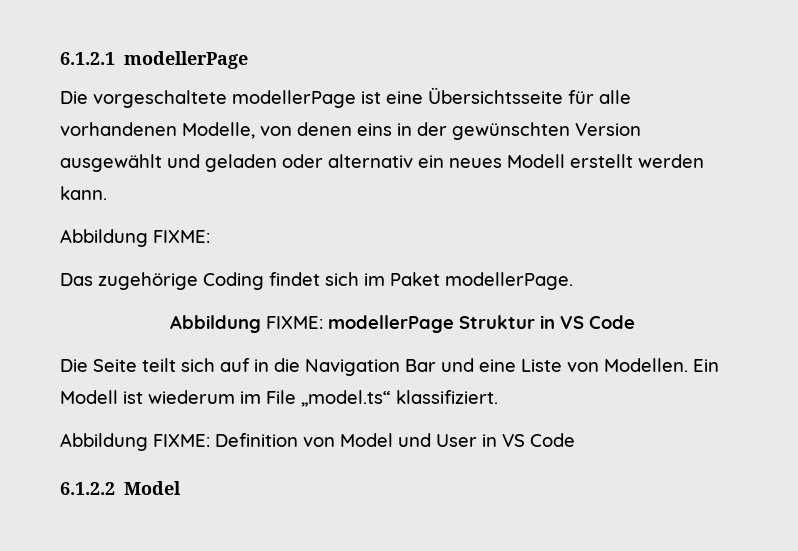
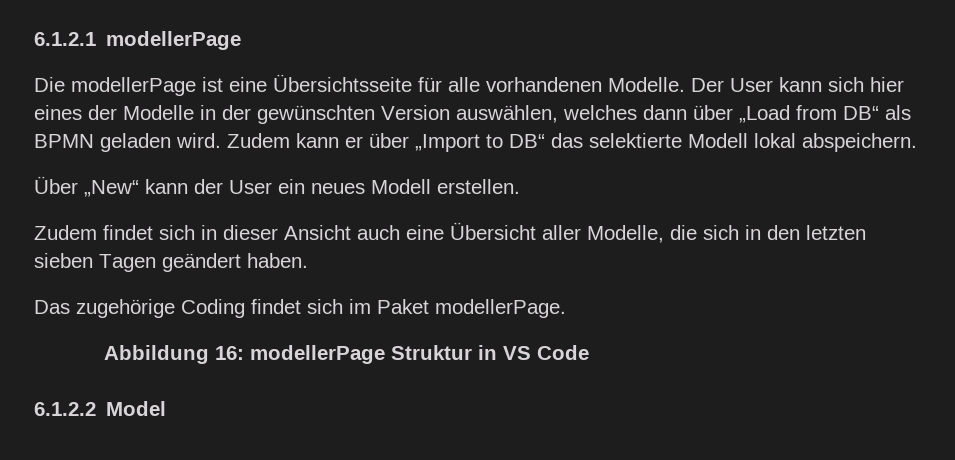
[93,90,227,108] vorgeschaltete -> (65, 84) none
[182,122,641,140] [60,154,704,172] [60,186,107,200] [60,229,210,247] Modelle, von denen eins in der gewünschten Version ausgewählt und geladen oder alternativ ein neues Modell erstellt werden kann. // Abbildung FIXME: -> [608,77,904,92] [34,105,911,124] [34,133,917,152] [34,176,520,197] [34,222,866,243] [34,253,308,272] Modelle. Der User kann sich hier eines der Modelle in der gewünschten Version auswählen, welches dann über „Load from DB“ als BPMN geladen wird. Zudem kann er über „Import to DB“ das selektierte Modell lokal abspeichern. // Über „New“ kann der User ein neues Modell erstellen. // Zudem findet sich in dieser Ansicht auch eine Übersicht aller Modelle, die sich in den letzten sieben Tagen geändert haben.
[265,316,323,329] FIXME: -> [215,346,245,360] 16:
[60,358,719,376] [60,390,498,407] [60,433,575,451] // Die Seite teilt sich auf in die Navigation Bar und eine Liste von Modellen. Ein Modell ist wiederum im File „model.ts“ klassifiziert. // Abbildung FIXME: Definition von Model und User in VS Code -> (590, 352) none

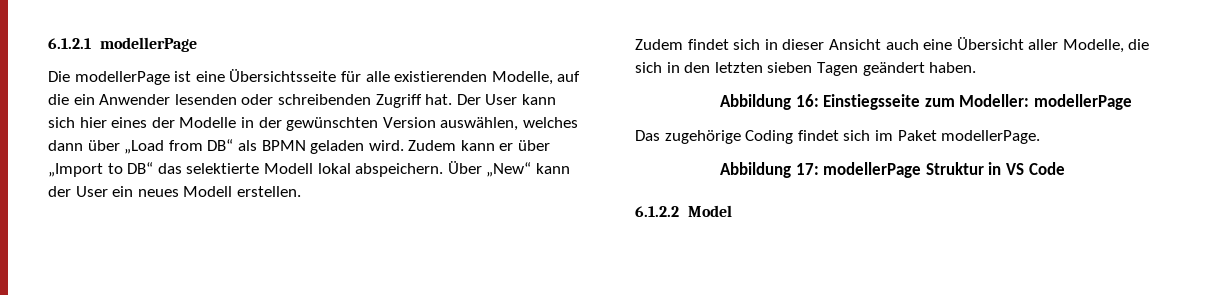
[486,77,685,92] vorhandenen Modelle. -> [394,71,581,85] [48,94,453,108] existierenden Modelle, auf die ein Anwender lesenden oder schreibenden Zugriff hat.
(917, 142) // -> (444, 170) none
(308, 260) none -> [720,94,1133,110] // Abbildung 16: Einstiegsseite zum Modeller: modellerPage
[215,346,245,360] 16: -> [795,163,819,175] 17:

